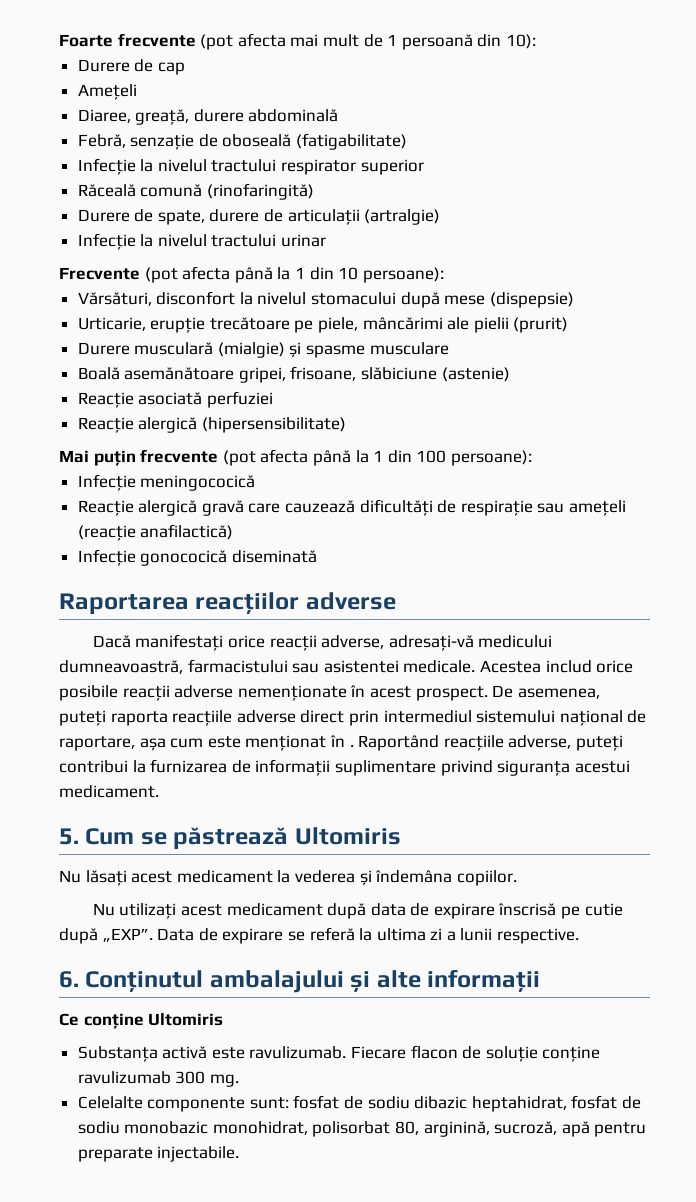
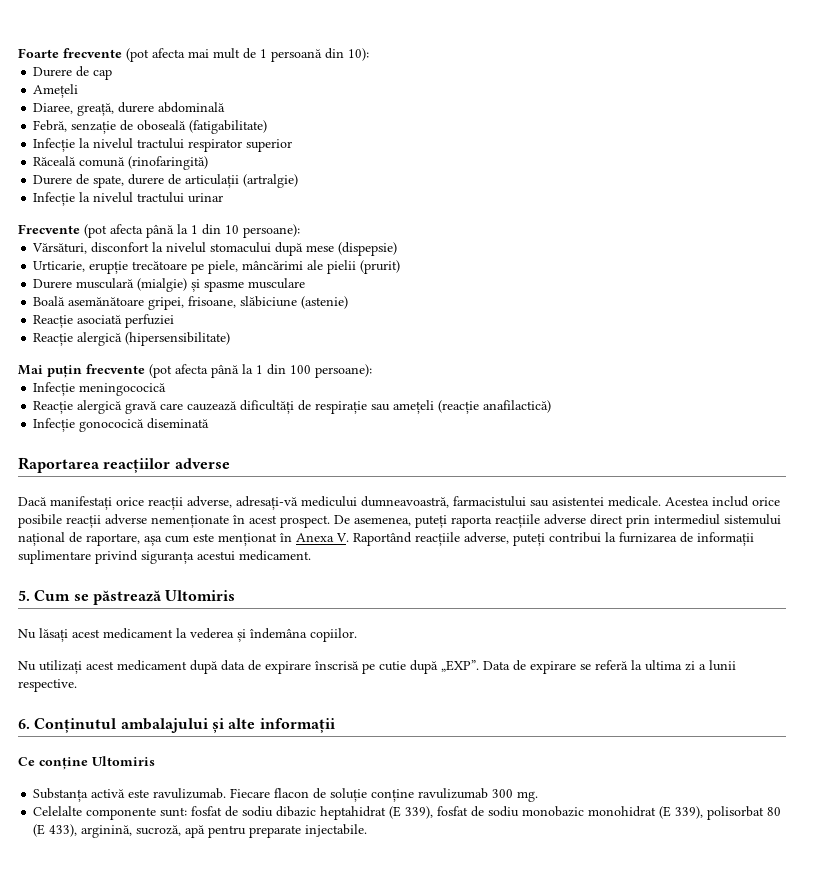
[349,745,354,747] . -> [296,533,349,542] Anexa V.
[471,1096,567,1112] heptahidrat, -> [320,806,434,820] heptahidrat (E 339),
[212,1121,420,1137] monohidrat, polisorbat 80, -> [588,806,782,820] [33,824,78,837] monohidrat (E 339), polisorbat 80 (E 433),

